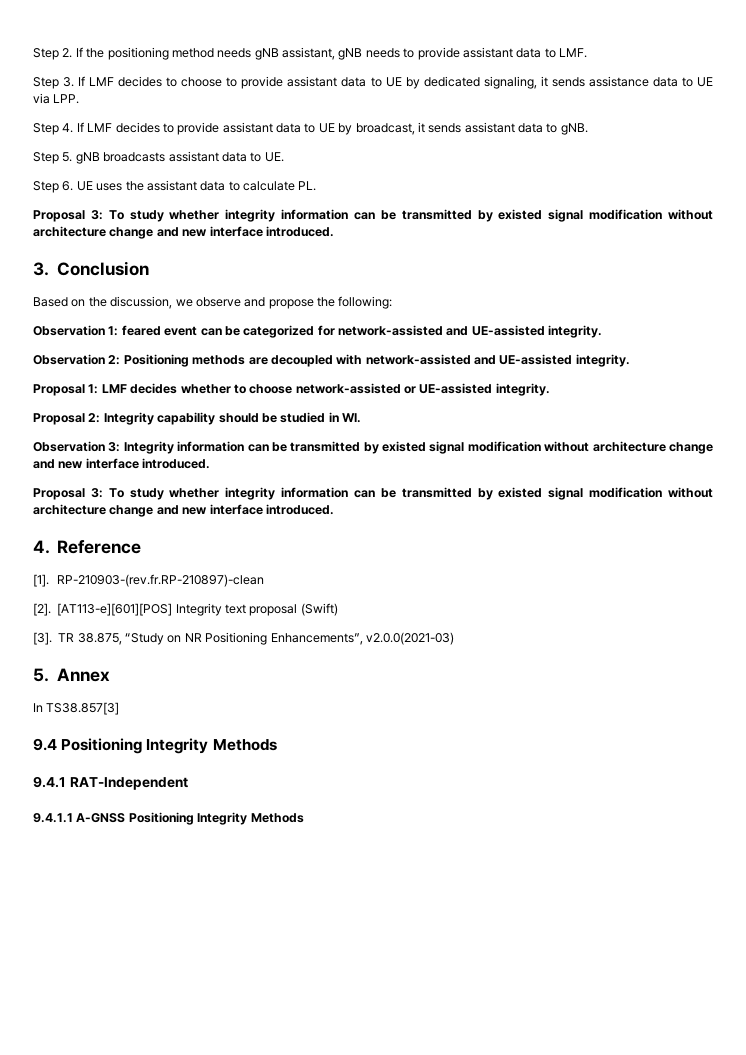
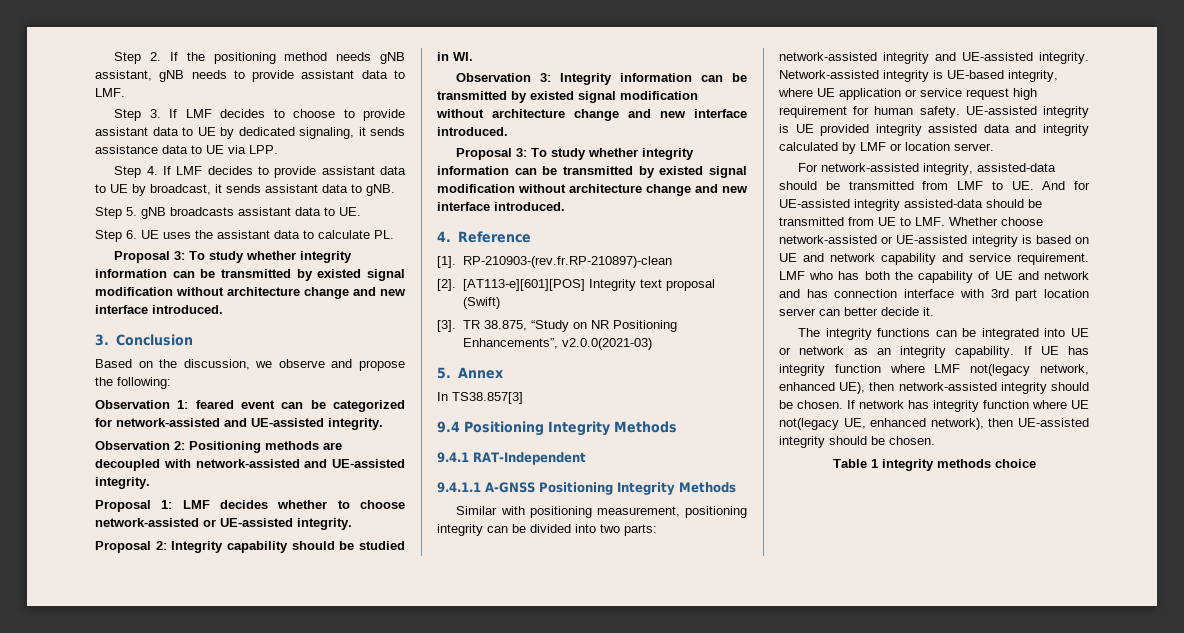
(304, 818) none -> [456,506,747,518] [437,524,657,536] [779,52,1089,64] [779,70,1058,82] [778,88,1037,100] [779,106,1089,118] [779,124,1089,136] [779,142,994,154] [798,163,1057,175] [779,181,1090,190] [779,199,1042,211] [779,217,1043,226] [779,235,1089,247] [779,253,1089,265] [779,271,1089,283] [779,289,1089,301] [779,307,934,316] [798,328,1089,340] [779,346,1089,358] [779,364,1089,376] [779,382,1089,394] [779,400,1089,412] [779,418,1089,430] [779,436,935,448] [832,459,1036,471] // Similar with positioning measurement, positioning integrity can be divided into two parts: network-assisted integrity and UE-assisted integrity. Network-assisted integrity is UE-based integrity, where UE application or service request high requirement for human safety. UE-assisted integrity is UE provided integrity assisted data and integrity calculated by LMF or location server. // For network-assisted integrity, assisted-data should be transmitted from LMF to UE. And for UE-assisted integrity assisted-data should be transmitted from UE to LMF. Whether choose network-assisted or UE-assisted integrity is based on UE and network capability and service requirement. LMF who has both the capability of UE and network and has connection interface with 3rd part location server can better decide it. // The integrity functions can be integrated into UE or network as an integrity capability. If UE has integrity function where LMF not(legacy network, enhanced UE), then network-assisted integrity should be chosen. If network has integrity function where UE not(legacy UE, enhanced network), then UE-assisted integrity should be chosen. // Table 1 integrity methods choice

